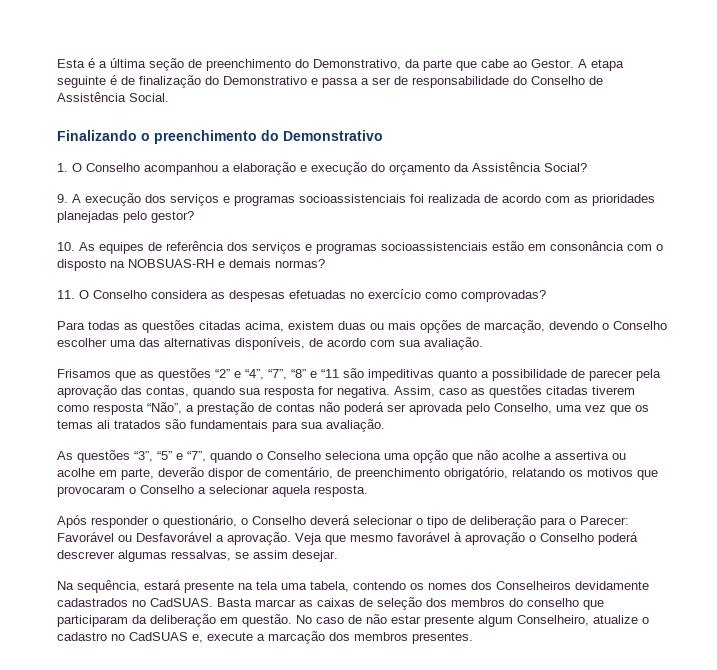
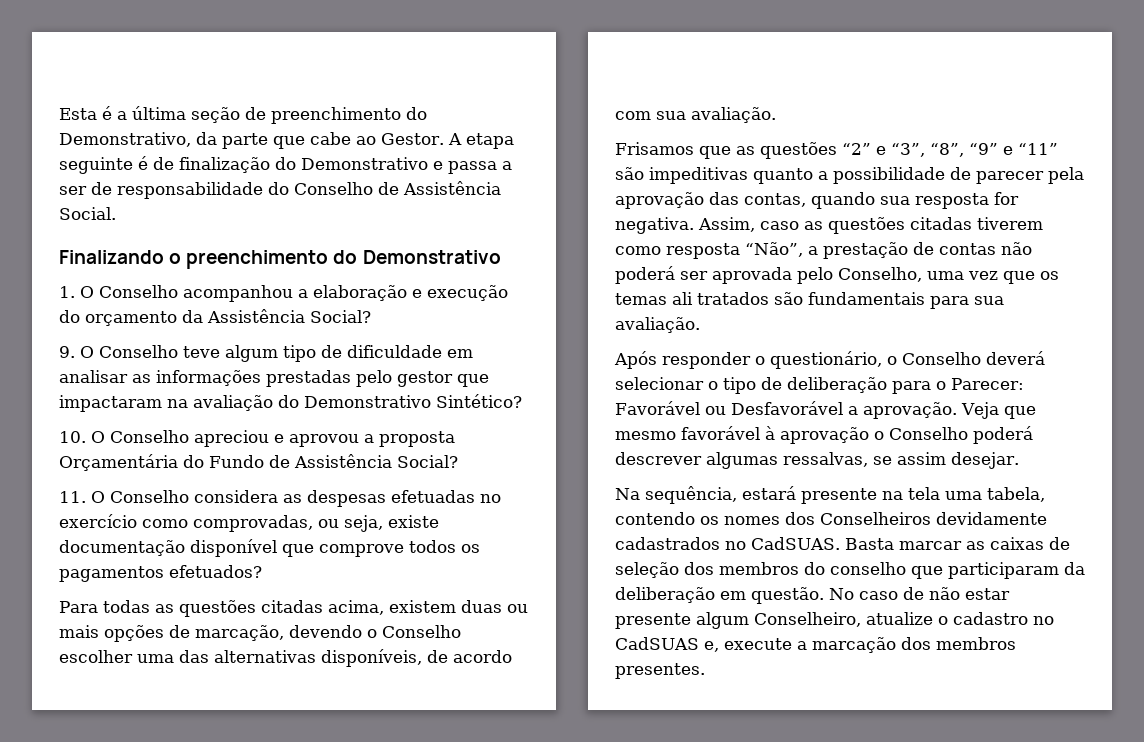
[72,193,655,206] [57,211,194,223] [57,241,663,254] [57,259,325,271] A execução dos serviços e programas socioassistenciais foi realizada de acordo com as prioridades planejadas pelo gestor? // 10. As equipes de referência dos serviços e programas socioassistenciais estão em consonância com o disposto na NOBSUAS-RH e demais normas? -> [80,345,473,362] [59,370,489,387] [59,394,522,412] [59,430,455,447] [59,454,458,471] O Conselho teve algum tipo de dificuldade em analisar as informações prestadas pelo gestor que impactaram na avaliação do Demonstrativo Sintético? // 10. O Conselho apreciou e aprovou a proposta Orçamentária do Fundo de Assistência Social?
[461,290,546,302] comprovadas? -> [193,515,439,532] [59,539,480,557] [59,565,262,582] comprovadas, ou seja, existe documentação disponível que comprove todos os pagamentos efetuados?
[245,369,339,380] “4”, “7”, “8” e “11 -> [891,143,1058,157] “3”, “8”, “9” e “11”
[57,450,626,463] [57,467,658,480] [57,485,368,497] // As questões “3”, “5” e “7”, quando o Conselho seleciona uma opção que não acolhe a assertiva ou acolhe em parte, deverão dispor de comentário, de preenchimento obrigatório, relatando os motivos que provocaram o Conselho a selecionar aquela resposta. -> (700, 325) none

